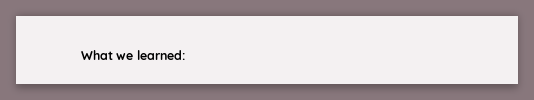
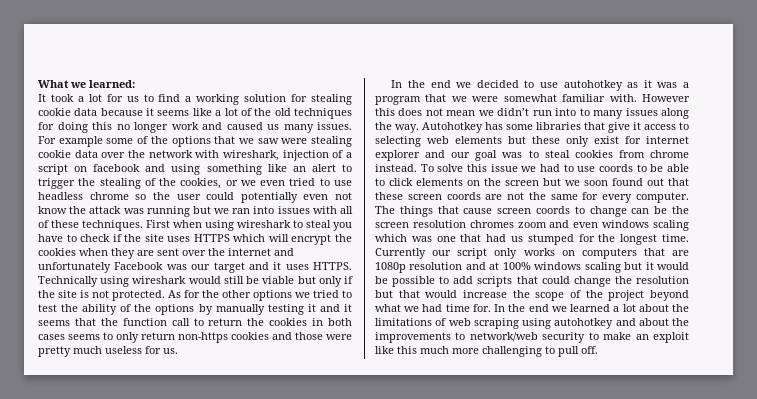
(185, 55) none -> [38,94,352,105] [38,108,353,119] [38,122,352,133] [38,136,352,147] [38,150,352,161] [38,164,352,175] [38,178,352,189] [38,192,352,203] [38,206,354,217] [38,220,352,231] [38,234,352,245] [38,248,294,259] [38,262,352,273] [38,276,354,287] [38,290,352,301] [38,304,352,315] [38,318,352,326] [38,332,352,343] [38,346,178,357] [391,80,689,91] [375,94,690,105] [375,108,689,119] [375,122,689,133] [375,136,689,147] [375,150,689,161] [375,164,689,172] [375,178,689,186] [375,192,689,203] [375,206,689,217] [375,220,689,231] [375,234,689,245] [375,248,689,259] [375,262,689,273] [375,276,689,287] [375,290,689,301] [375,304,689,312] [375,318,689,329] [375,332,689,343] [375,346,598,357] // It took a lot for us to find a working solution for stealing cookie data because it seems like a lot of the old techniques for doing this no longer work and caused us many issues. For example some of the options that we saw were stealing cookie data over the network with wireshark, injection of a script on facebook and using something like an alert to trigger the stealing of the cookies, or we even tried to use headless chrome so the user could potentially even not know the attack was running but we ran into issues with all of these techniques. First when using wireshark to steal you have to check if the site uses HTTPS which will encrypt the cookies when they are sent over the internet and unfortunately Facebook was our target and it uses HTTPS. Technically using wireshark would still be viable but only if the site is not protected. As for the other options we tried to test the ability of the options by manually testing it and it seems that the function call to return the cookies in both cases seems to only return non-https cookies and those were pretty much useless for us. // In the end we decided to use autohotkey as it was a program that we were somewhat familiar with. However this does not mean we didn’t run into to many issues along the way. Autohotkey has some libraries that give it access to selecting web elements but these only exist for internet explorer and our goal was to steal cookies from chrome instead. To solve this issue we had to use coords to be able to click elements on the screen but we soon found out that these screen coords are not the same for every computer. The things that cause screen coords to change can be the screen resolution chromes zoom and even windows scaling which was one that had us stumped for the longest time. Currently our script only works on computers that are 1080p resolution and at 100% windows scaling but it would be possible to add scripts that could change the resolution but that would increase the scope of the project beyond what we had time for. In the end we learned a lot about the limitations of web scraping using autohotkey and about the improvements to network/web security to make an exploit like this much more challenging to pull off.

